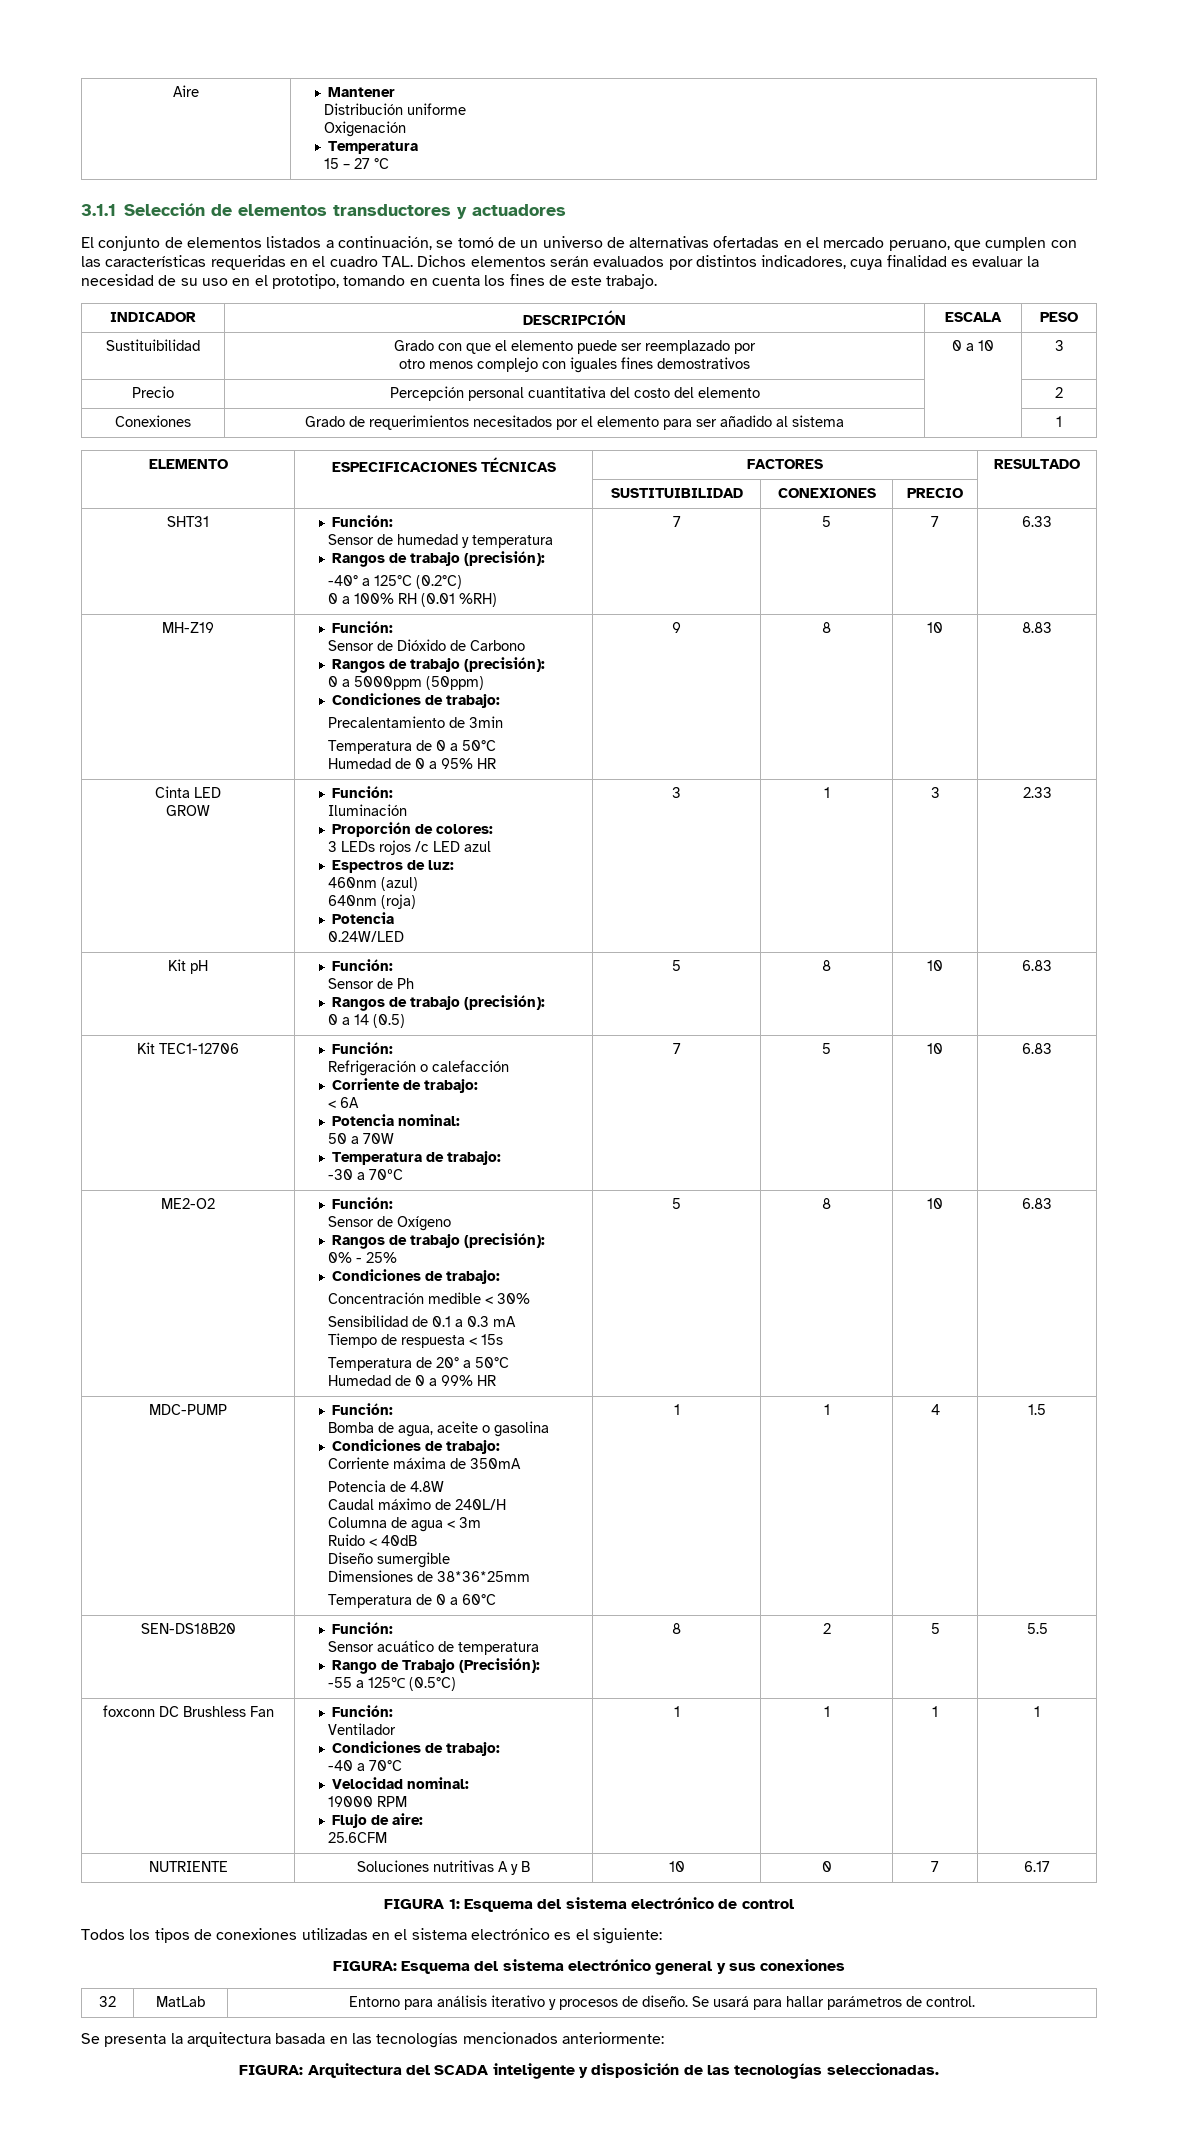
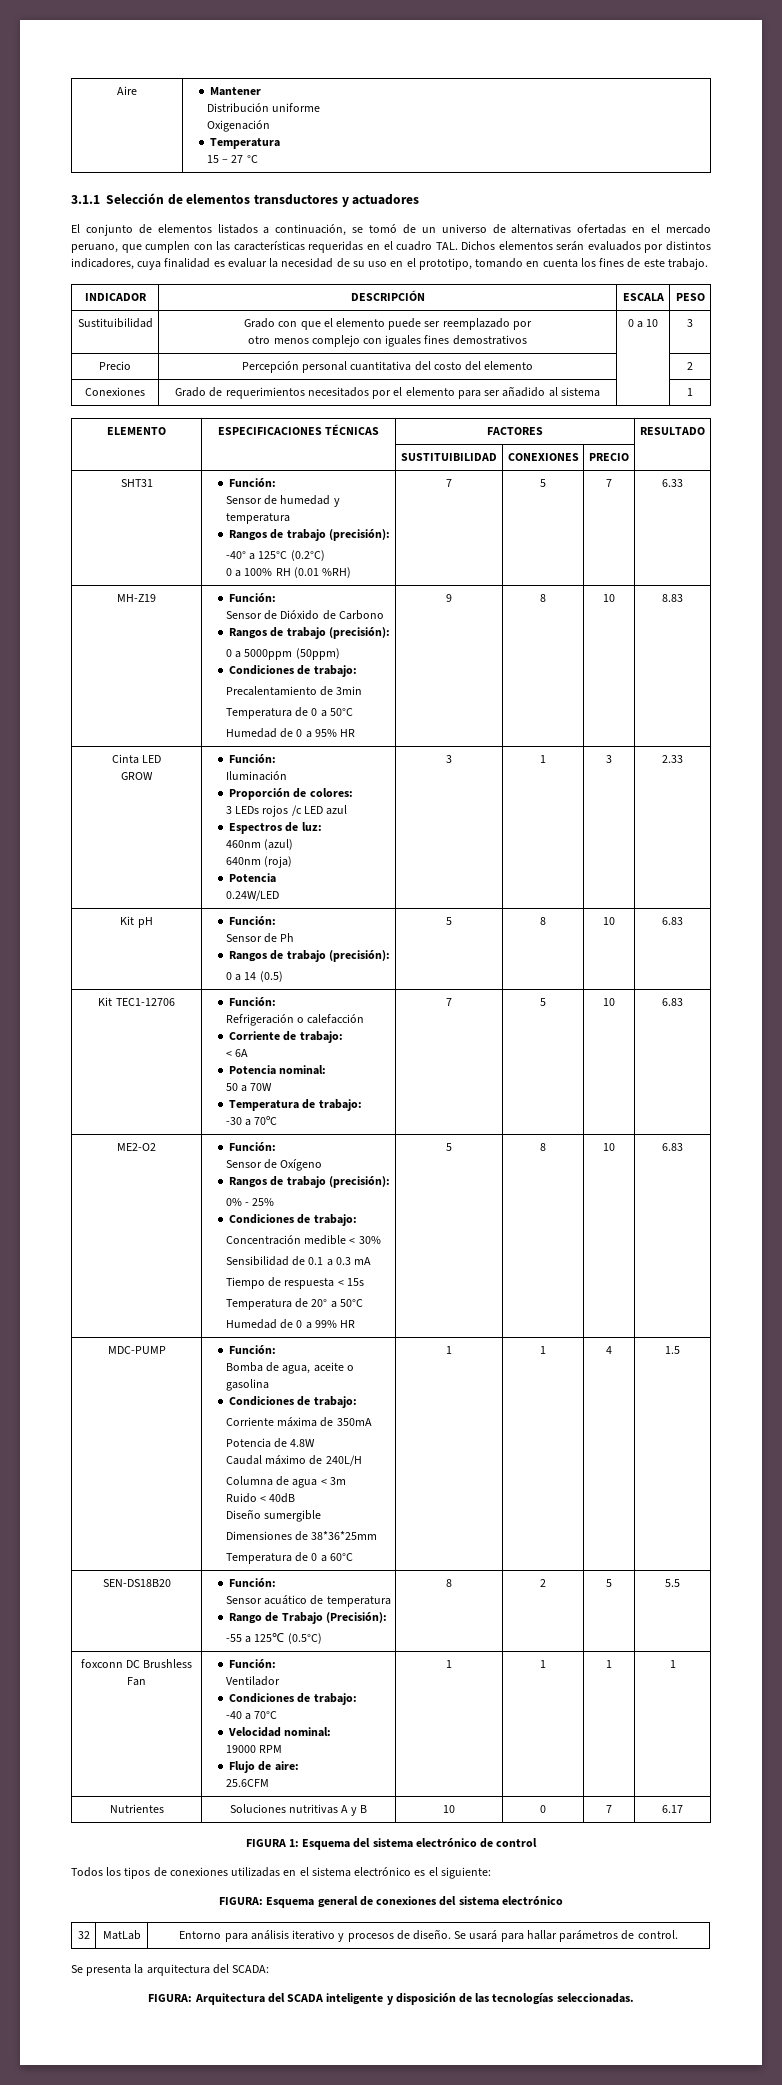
[148,1861,228,1872] NUTRIENTE -> [109,1804,164,1813] Nutrientes
[474,1959,846,1975] del sistema electrónico general y sus conexiones -> [317,1896,563,1908] general de conexiones del sistema electrónico
[275,2032,664,2048] basada en las tecnologías mencionados anteriormente: -> [212,1964,270,1974] del SCADA:

